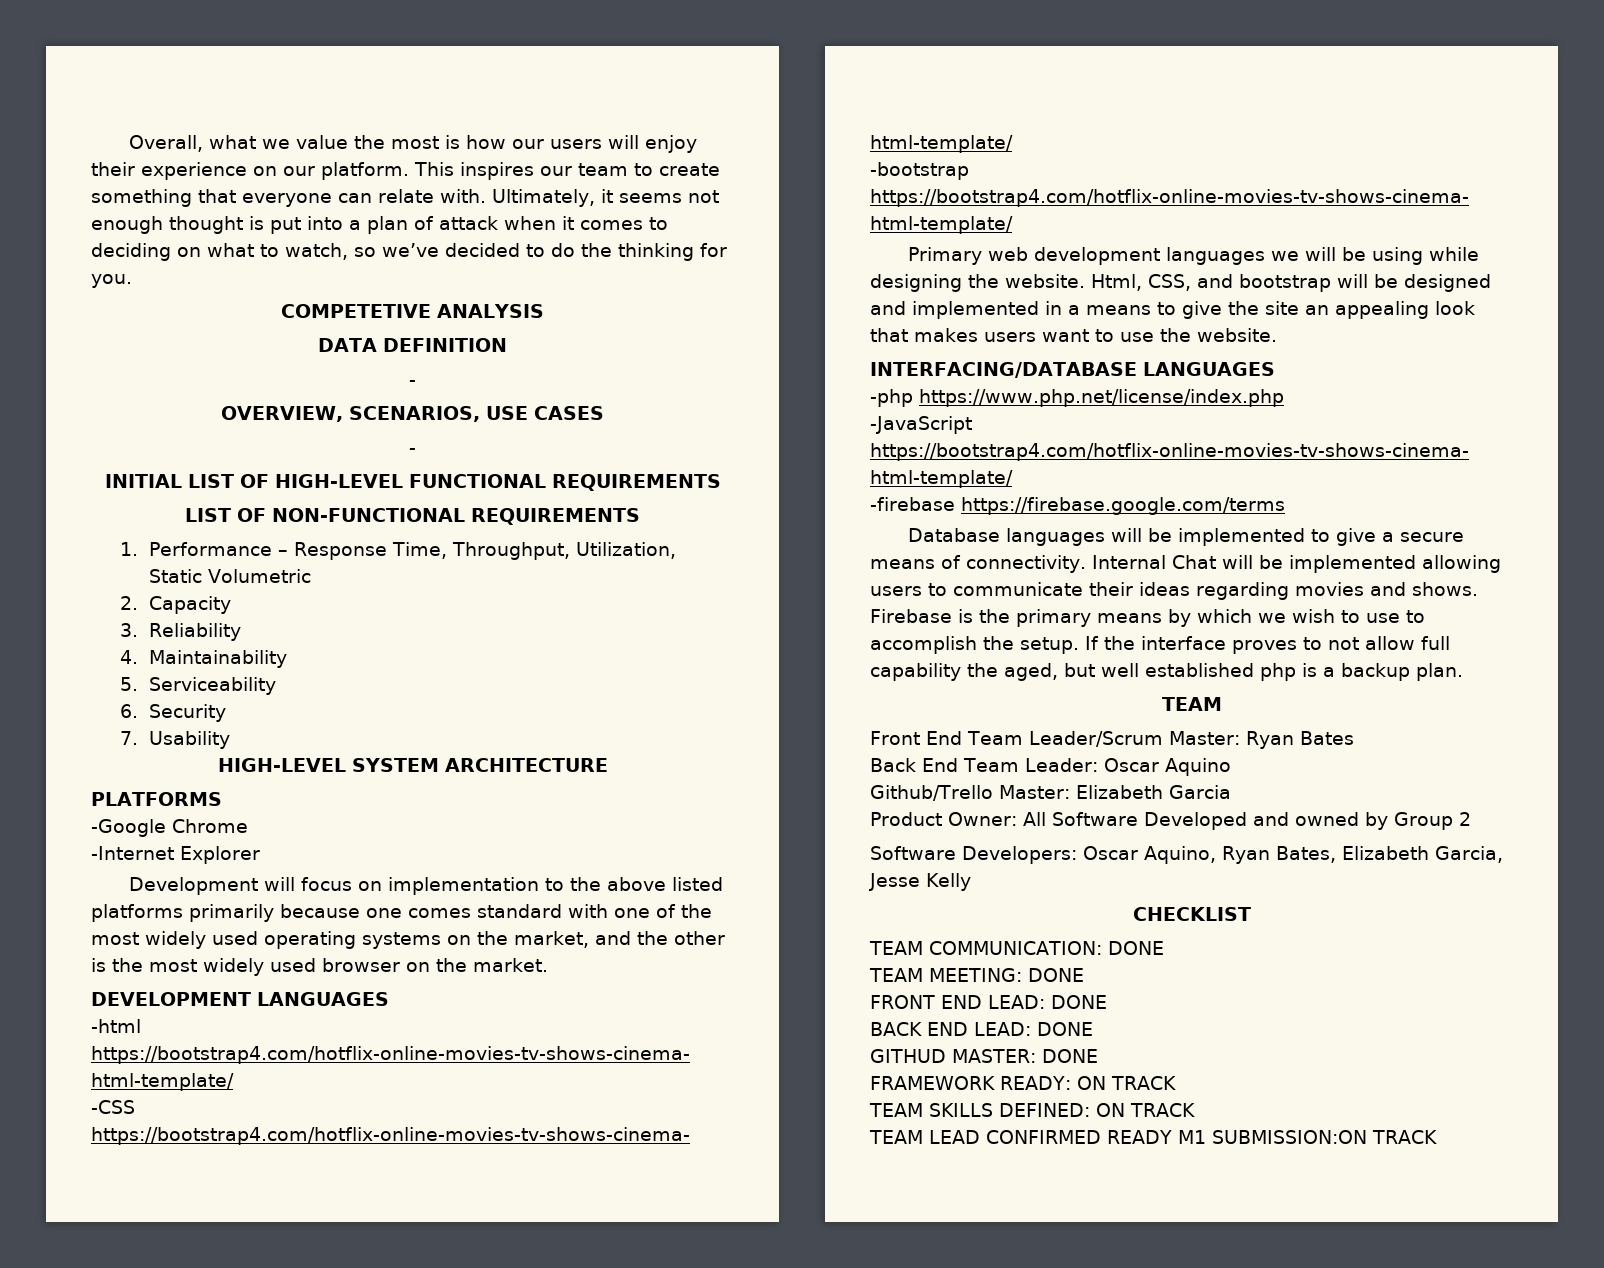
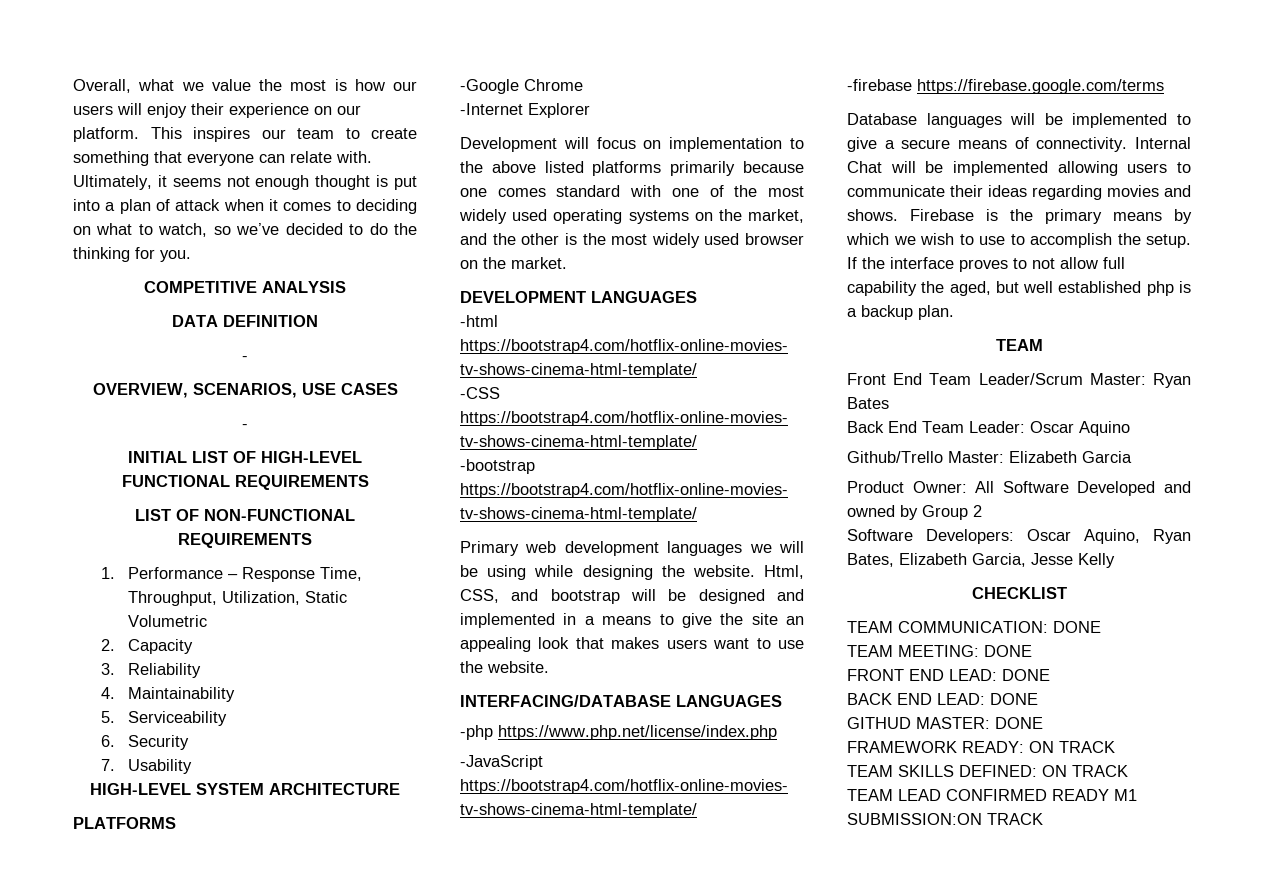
[281,304,432,318] COMPETETIVE -> [144,281,257,293] COMPETITIVE

